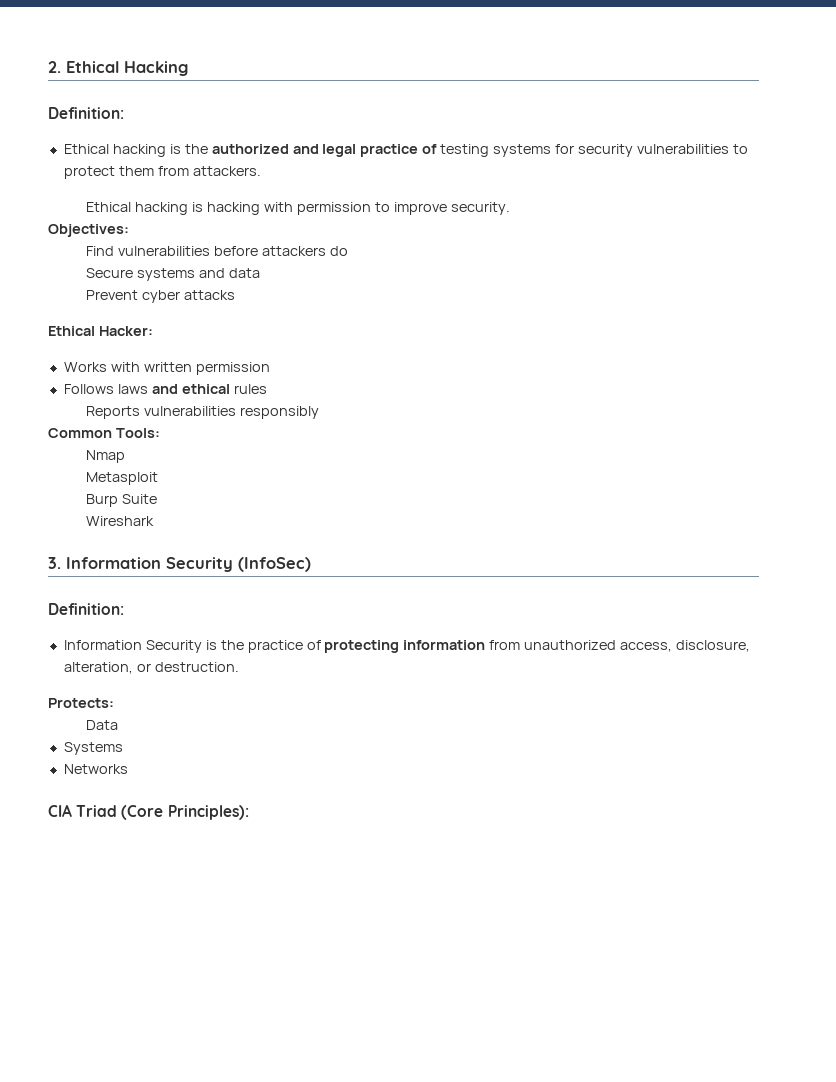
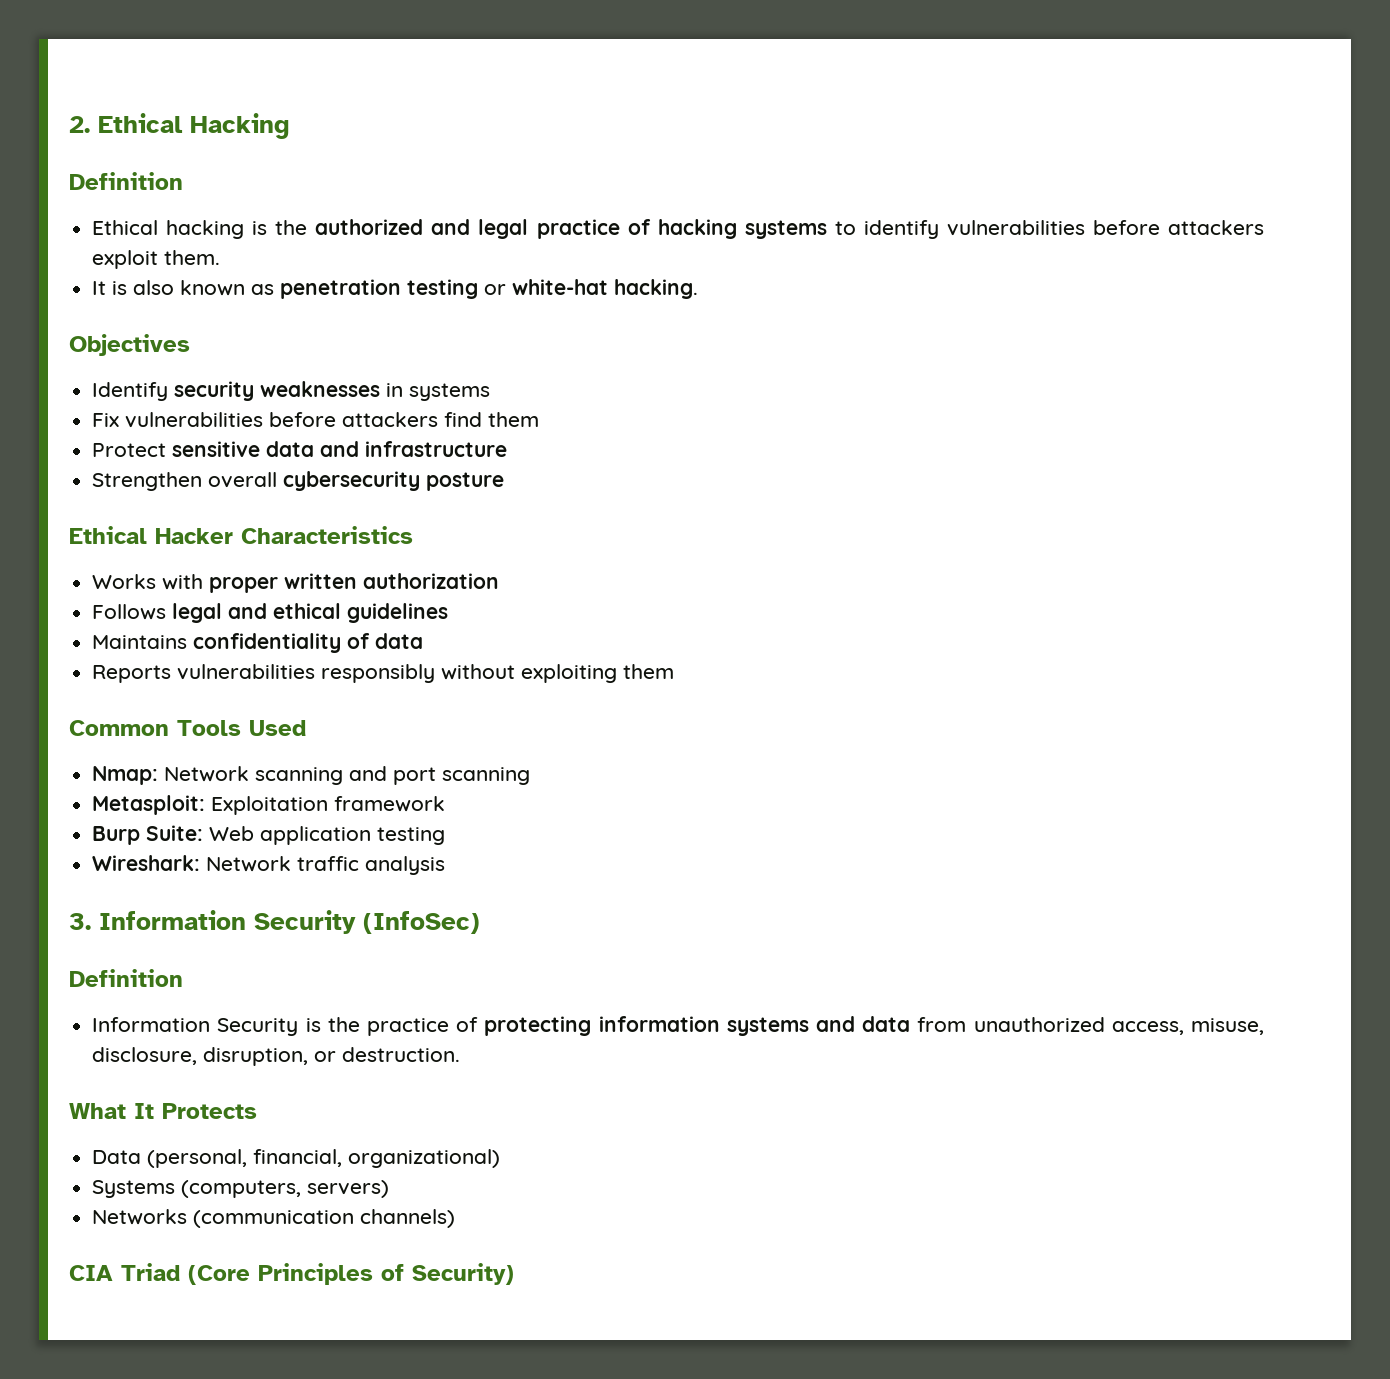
[48,107,124,119] Definition: -> [69,172,183,190] Definition
[440,144,748,157] [63,166,261,179] [86,202,510,215] [48,224,129,237] [86,246,348,256] [86,268,261,281] [86,290,236,303] [48,326,153,336] testing systems for security vulnerabilities to protect them from attackers. // Ethical hacking is hacking with permission to improve security. // Objectives: // Find vulnerabilities before attackers do // Secure systems and data // Prevent cyber attacks // Ethical Hacker: -> [657,219,1265,239] [92,250,221,269] [92,279,699,299] [69,334,190,356] [92,381,491,401] [92,412,540,428] [92,441,508,457] [92,471,505,491] [69,526,413,544] hacking systems to identify vulnerabilities before attackers exploit them. // It is also known as penetration testing or white-hat hacking. // Objectives // Identify security weaknesses in systems // Fix vulnerabilities before attackers find them // Protect sensitive data and infrastructure // Strengthen overall cybersecurity posture // Ethical Hacker Characteristics
[143,362,270,375] written permission -> [209,573,500,593] proper written authorization
[117,384,148,394] laws -> [172,603,223,623] legal
[233,384,267,394] [86,406,320,419] [48,428,160,438] [86,450,126,463] [86,472,159,485] [86,494,158,507] [86,516,155,526] rules // Reports vulnerabilities responsibly // Common Tools: // Nmap // Metasploit // Burp Suite // Wireshark -> [347,603,449,623] [92,633,424,653] [92,664,675,683] [69,720,306,736] [92,766,531,785] [92,795,446,815] [92,825,446,845] [92,855,446,875] guidelines // Maintains confidentiality of data // Reports vulnerabilities responsibly without exploiting them // Common Tools Used // Nmap: Network scanning and port scanning // Metasploit: Exploitation framework // Burp Suite: Web application testing // Wireshark: Network traffic analysis
[48,603,124,615] Definition: -> [69,969,183,987] Definition
[489,640,751,652] [63,662,239,674] [48,698,114,708] [86,720,119,730] from unauthorized access, disclosure, alteration, or destruction. // Protects: // Data -> [726,1016,1265,1036] [92,1047,461,1066] [69,1103,257,1119] [92,1149,501,1168] systems and data from unauthorized access, misuse, disclosure, disruption, or destruction. // What It Protects // Data (personal, financial, organizational)
(123, 748) none -> [181,1180,390,1198] (computers, servers)
(128, 769) none -> [193,1209,456,1228] (communication channels)
[167,805,249,820] Principles): -> [258,1263,514,1285] Principles of Security)

